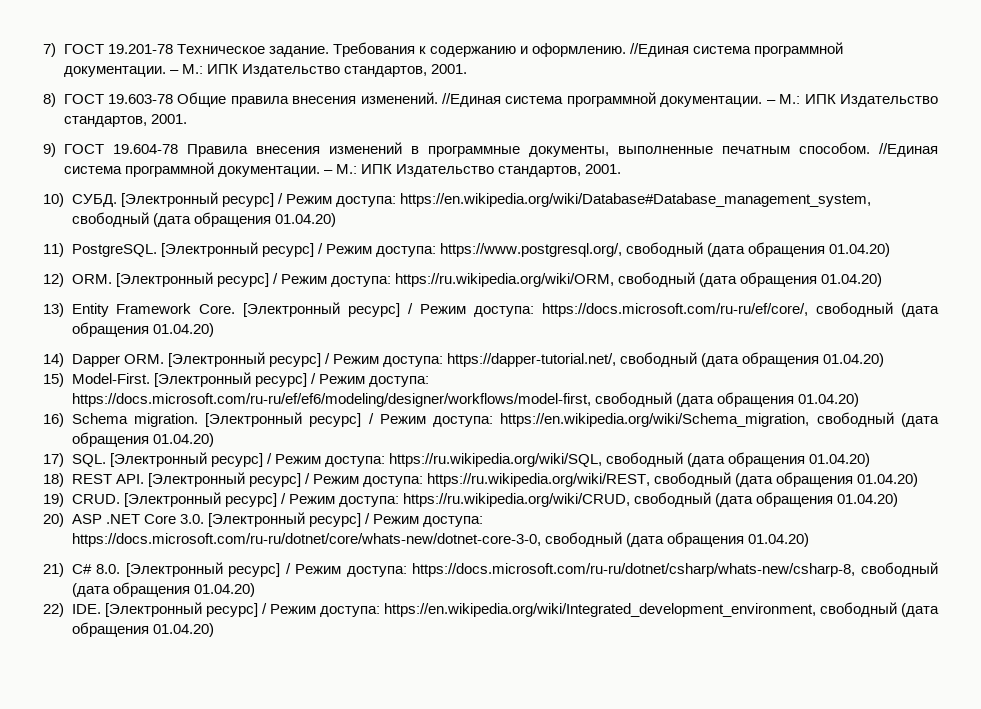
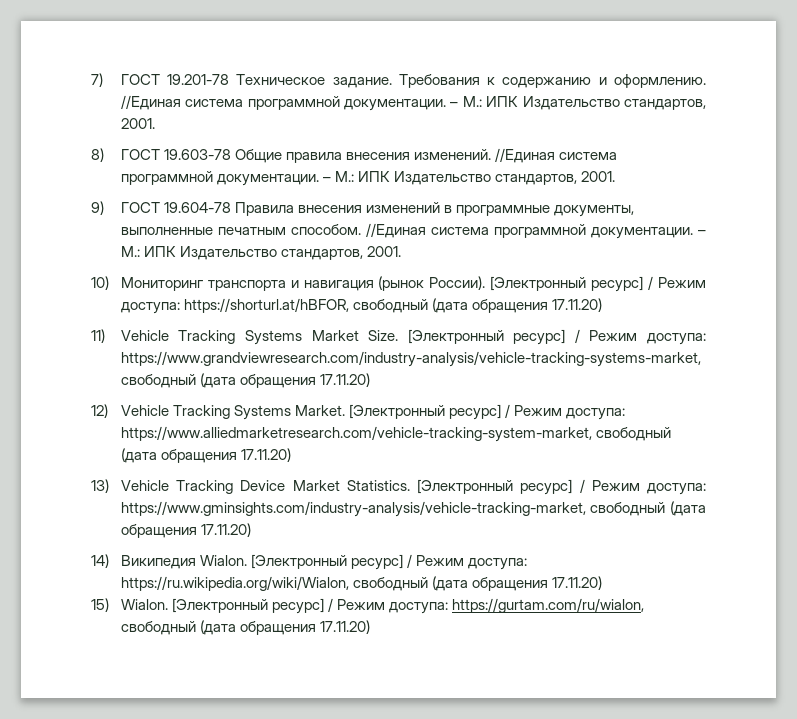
[71,192,871,207] [71,212,336,227] СУБД. [Электронный ресурс] / Режим доступа: https://en.wikipedia.org/wiki/Database#Database_management_system, свободный (дата обращения 01.04.20) -> [120,276,706,292] [120,298,603,314] Мониторинг транспорта и навигация (рынок России). [Электронный ресурс] / Режим доступа: https://shorturl.at/hBFOR, свободный (дата обращения 17.11.20)
[71,242,890,257] PostgreSQL. [Электронный ресурс] / Режим доступа: https://www.postgresql.org/, свободный (дата обращения 01.04.20) -> [120,329,707,345] [120,351,701,367] [120,373,370,388] Vehicle Tracking Systems Market Size. [Электронный ресурс] / Режим доступа: https://www.grandviewresearch.com/industry-analysis/vehicle-tracking-systems-market, свободный (дата обращения 17.11.20)
[71,272,882,287] ORM. [Электронный ресурс] / Режим доступа: https://ru.wikipedia.org/wiki/ORM, свободный (дата обращения 01.04.20) -> [120,404,626,420] [120,426,671,442] [120,448,291,463] Vehicle Tracking Systems Market. [Электронный ресурс] / Режим доступа: https://www.alliedmarketresearch.com/vehicle-tracking-system-market, свободный (дата обращения 17.11.20)
[71,302,939,317] [71,322,214,337] Entity Framework Core. [Электронный ресурс] / Режим доступа: https://docs.microsoft.com/ru-ru/ef/core/, свободный (дата обращения 01.04.20) -> [120,479,706,495] [120,501,706,517] [120,523,251,538] Vehicle Tracking Device Market Statistics. [Электронный ресурс] / Режим доступа: https://www.gminsights.com/industry-analysis/vehicle-tracking-market, свободный (дата обращения 17.11.20)
[71,352,885,367] Dapper ORM. [Электронный ресурс] / Режим доступа: https://dapper-tutorial.net/, свободный (дата обращения 01.04.20) -> [120,554,528,570] [120,576,602,591] Википедия Wialon. [Электронный ресурс] / Режим доступа: https://ru.wikipedia.org/wiki/Wialon, свободный (дата обращения 17.11.20)
[71,372,429,387] [71,392,859,407] [43,412,939,427] [71,432,214,447] [43,452,870,467] [43,472,919,487] [43,492,898,507] [43,512,483,527] [71,532,809,547] [43,562,938,577] [71,582,255,597] [43,602,939,617] [71,622,214,637] Model-First. [Электронный ресурс] / Режим доступа: https://docs.microsoft.com/ru-ru/ef/ef6/modeling/designer/workflows/model-first, свободный (дата обращения 01.04.20) // 16) Schema migration. [Электронный ресурс] / Режим доступа: https://en.wikipedia.org/wiki/Schema_migration, свободный (дата обращения 01.04.20) // 17) SQL. [Электронный ресурс] / Режим доступа: https://ru.wikipedia.org/wiki/SQL, свободный (дата обращения 01.04.20) // 18) REST API. [Электронный ресурс] / Режим доступа: https://ru.wikipedia.org/wiki/REST, свободный (дата обращения 01.04.20) // 19) CRUD. [Электронный ресурс] / Режим доступа: https://ru.wikipedia.org/wiki/CRUD, свободный (дата обращения 01.04.20) // 20) ASP .NET Core 3.0. [Электронный ресурс] / Режим доступа: https://docs.microsoft.com/ru-ru/dotnet/core/whats-new/dotnet-core-3-0, свободный (дата обращения 01.04.20) // 21) C# 8.0. [Электронный ресурс] / Режим доступа: https://docs.microsoft.com/ru-ru/dotnet/csharp/whats-new/csharp-8, свободный (дата обращения 01.04.20) // 22) IDE. [Электронный ресурс] / Режим доступа: https://en.wikipedia.org/wiki/Integrated_development_environment, свободный (дата обращения 01.04.20) -> [120,598,645,614] [120,620,370,635] Wialon. [Электронный ресурс] / Режим доступа: https://gurtam.com/ru/wialon, свободный (дата обращения 17.11.20)

